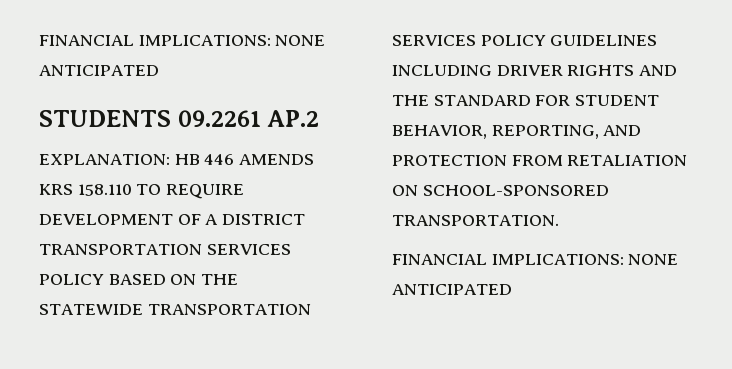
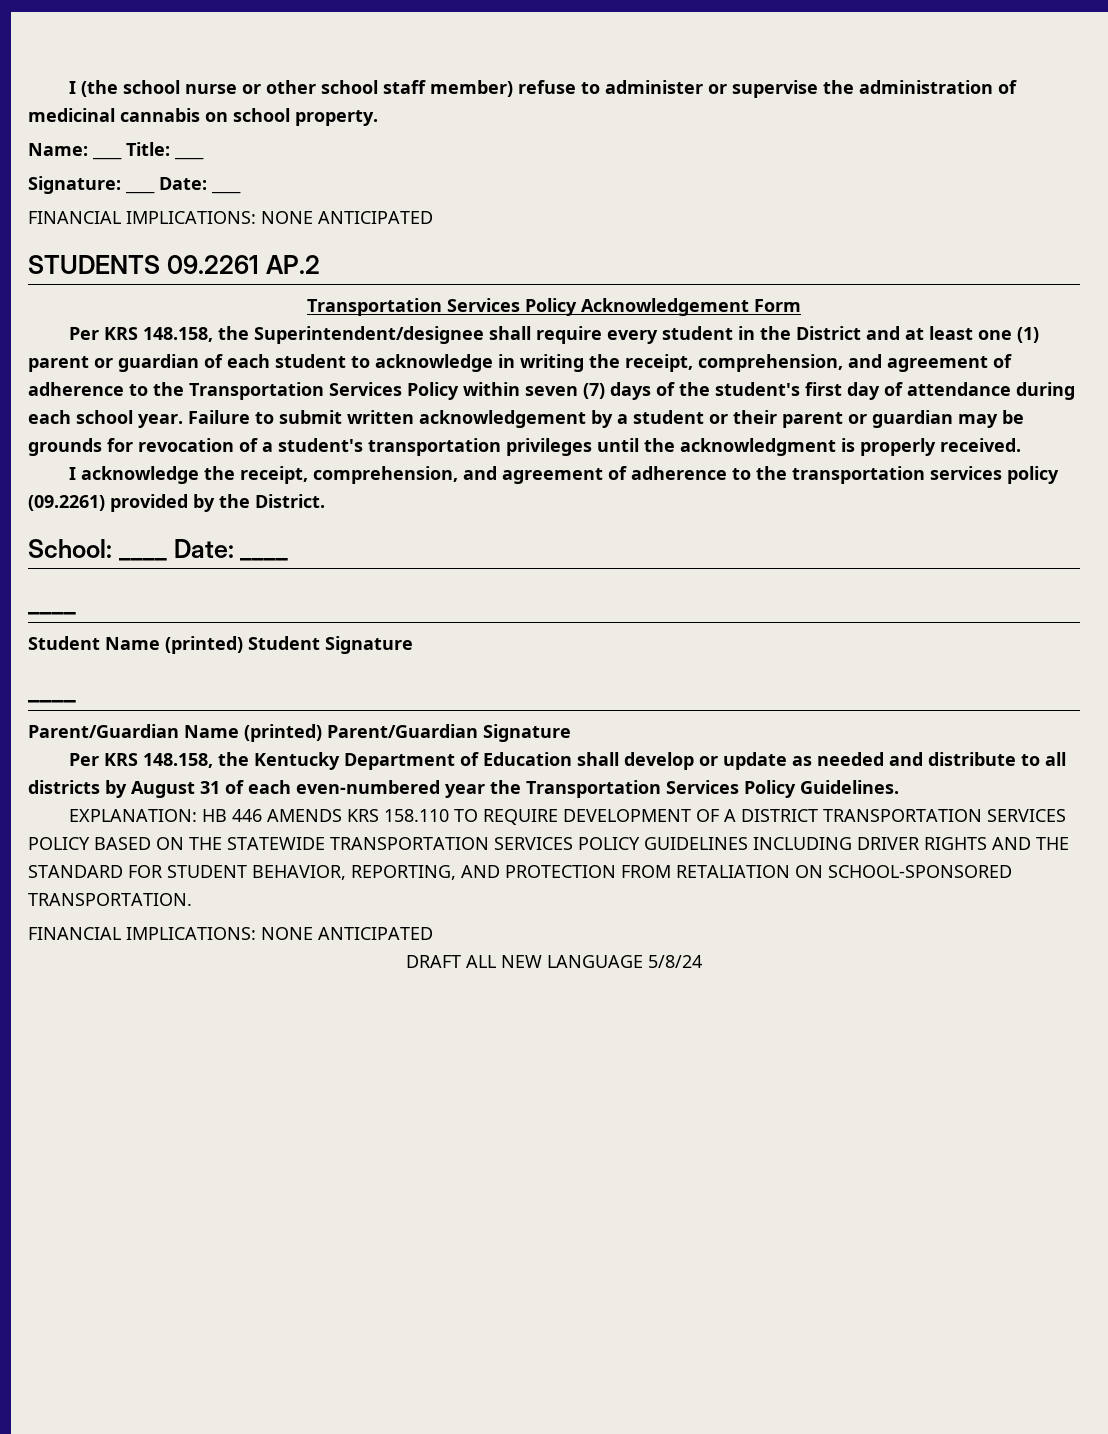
(39, 40) none -> [69,80,1018,98] [28,108,378,126] [28,143,88,156] [92,156,122,160] [126,142,170,156] [174,156,204,160] [28,176,155,194] [159,177,207,190] [211,190,241,194] I (the school nurse or other school staff member) refuse to administer or supervise the administration of medicinal cannabis on school property. // Name: ____ Title: ____ // Signature: ____ Date: ____ //
(320, 118) none -> [307,298,801,316] [69,326,1040,344] [28,354,1012,372] [28,382,1075,400] [28,410,1024,428] [28,438,1021,456] [69,466,1060,484] [28,494,325,512] [28,539,112,558] [118,558,167,561] [173,539,234,558] [240,558,289,561] [28,612,76,615] [28,636,413,654] [28,700,76,703] [28,724,571,742] [69,752,1067,770] [28,780,899,798] // Transportation Services Policy Acknowledgement Form // Per KRS 148.158, the Superintendent/designee shall require every student in the District and at least one (1) parent or guardian of each student to acknowledge in writing the receipt, comprehension, and agreement of adherence to the Transportation Services Policy within seven (7) days of the student's first day of attendance during each school year. Failure to submit written acknowledgement by a student or their parent or guardian may be grounds for revocation of a student's transportation privileges until the acknowledgment is properly received. // I acknowledge the receipt, comprehension, and agreement of adherence to the transportation services policy (09.2261) provided by the District. // School: ____ Date: ____ // ____ // Student Name (printed) Student Signature // ____ // Parent/Guardian Name (printed) Parent/Guardian Signature // Per KRS 148.158, the Kentucky Department of Education shall develop or update as needed and distribute to all districts by August 31 of each even-numbered year the Transportation Services Policy Guidelines.
(512, 289) none -> [406,955,702,968] // DRAFT ALL NEW LANGUAGE 5/8/24

